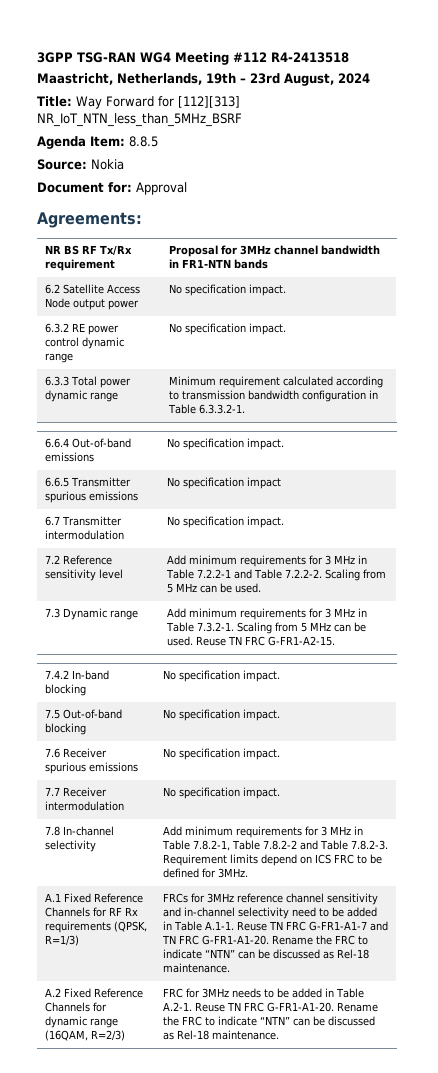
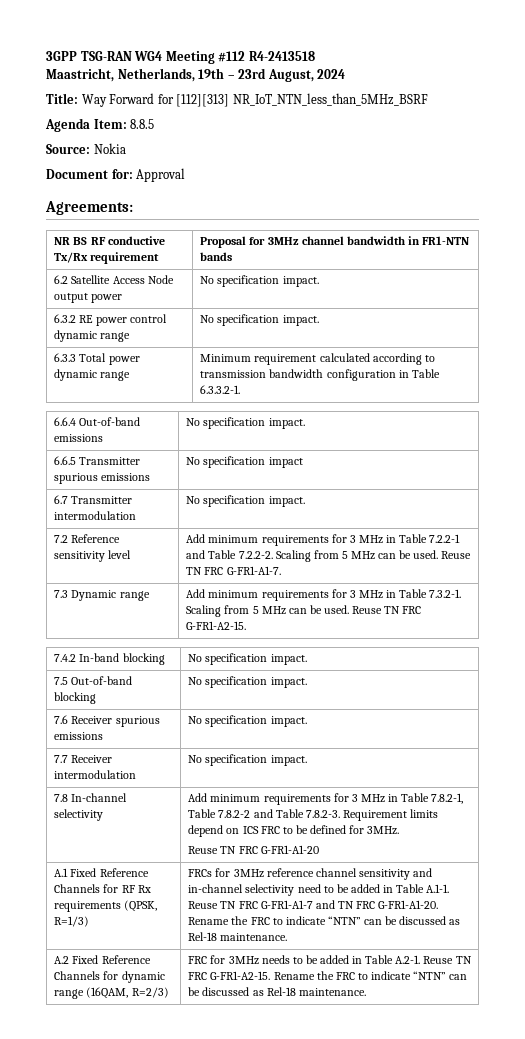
(98, 249) none -> [107,236,165,245] conductive
(262, 588) none -> [441,551,472,559] [186,566,281,575] Reuse TN FRC G-FR1-A1-7.
(249, 873) none -> [188,845,319,854] // Reuse TN FRC G-FR1-A1-20
[267,1002,335,1012] G-FR1-A1-20. -> [210,971,271,980] G-FR1-A2-15.

